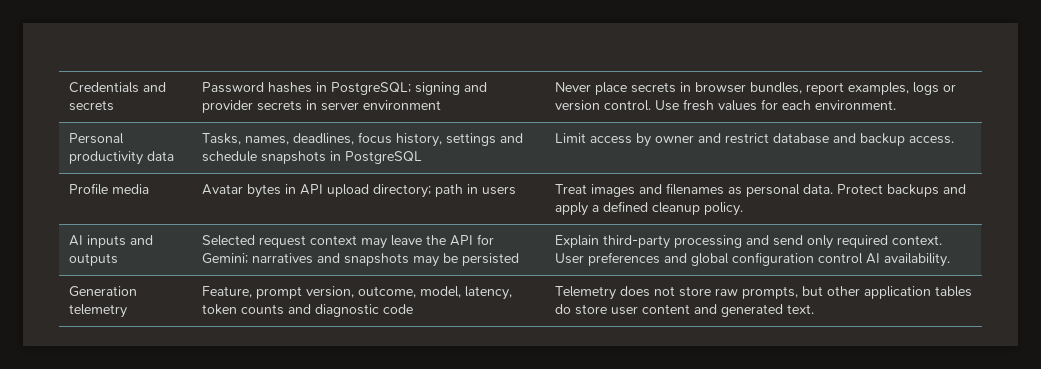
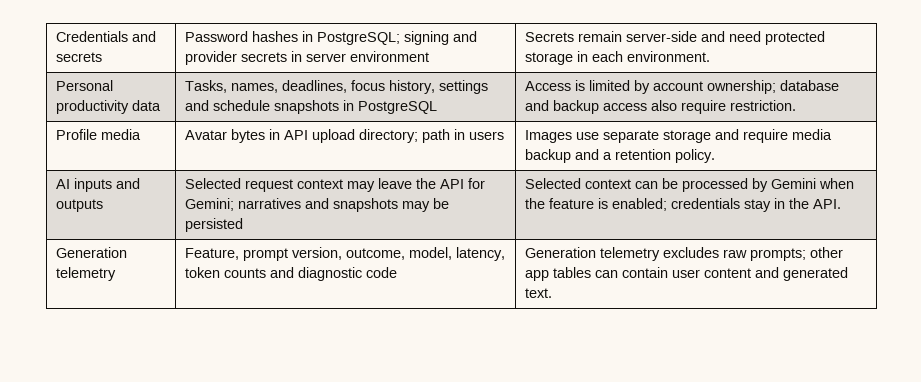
[554,82,956,95] [554,99,778,111] Never place secrets in browser bundles, report examples, logs or version control. Use fresh values for -> [525,31,826,45] [525,51,589,65] Secrets remain server-side and need protected storage in
[554,133,954,147] Limit access by owner and restrict database and backup access. -> [525,80,840,94] [525,100,797,114] Access is limited by account ownership; database and backup access also require restriction.
[554,183,966,197] [554,201,700,216] Treat images and filenames as personal data. Protect backups and apply a defined cleanup -> [525,129,833,143] [525,149,672,163] Images use separate storage and require media backup and a retention
[554,235,942,249] [554,252,950,267] Explain third-party processing and send only required context. User preferences and global configuration control AI availability. -> [525,178,855,192] [525,198,842,212] Selected context can be processed by Gemini when the feature is enabled; credentials stay in the API.
[554,286,972,300] [554,304,607,315] Telemetry does not store raw prompts, but other application tables do store -> [525,247,844,261] [525,267,669,281] Generation telemetry excludes raw prompts; other app tables can contain

